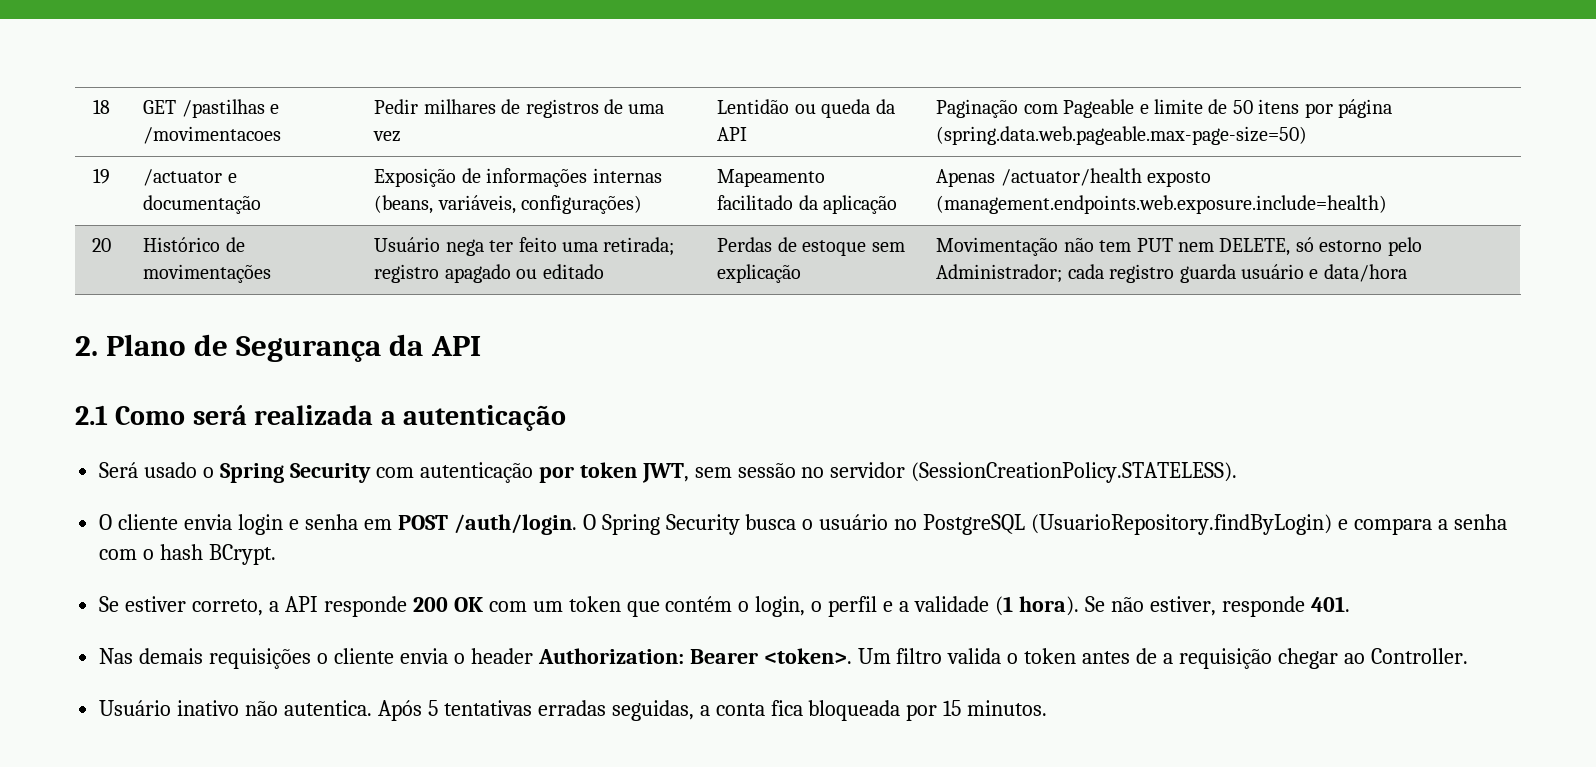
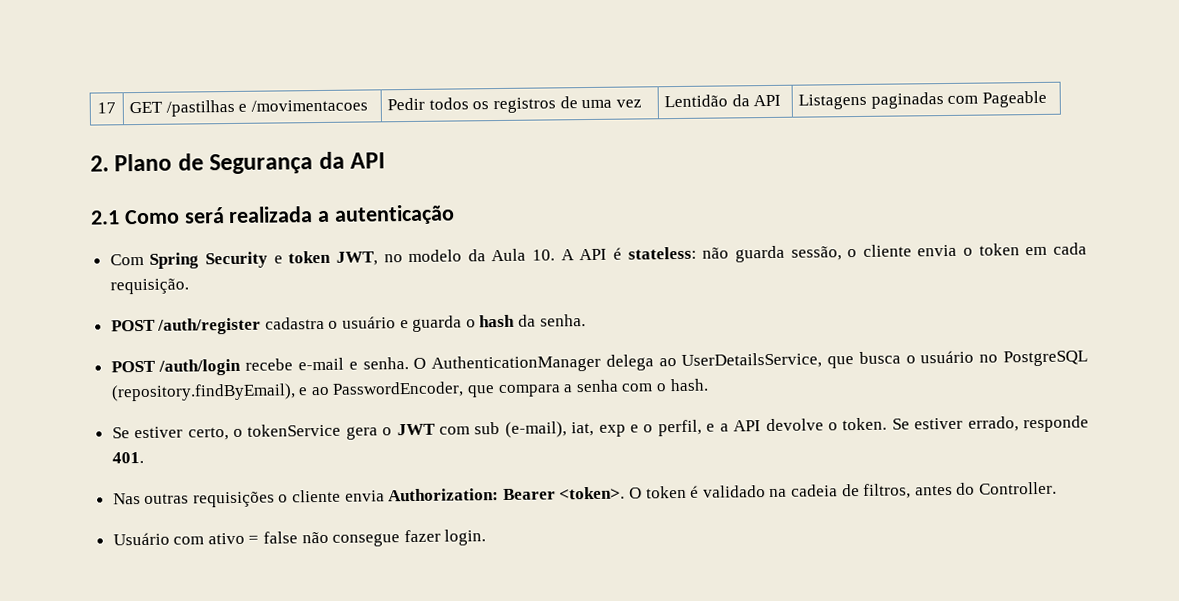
[93,99,110,114] 18 -> [97,102,116,114] 17
[423,99,521,114] milhares de -> [428,97,490,110] todos os
[794,99,871,118] ou queda -> (729, 101) none
[936,99,1019,118] Paginação -> [798,92,944,110] Listagens paginadas
[1139,99,1392,118] [936,126,1308,145] [93,168,110,184] [143,169,237,186] [143,195,262,214] [374,168,662,187] [374,195,643,214] [717,169,826,187] [717,195,898,214] [936,168,1212,187] [936,195,1388,214] [92,238,111,252] [143,237,245,252] [143,264,272,283] [374,237,675,256] [374,264,604,283] [717,237,905,256] [717,264,802,283] [936,237,1422,256] [936,264,1407,283] e limite de 50 itens por página (spring.data.web.pageable.max-page-size=50) // 19 | /actuator e documentação | Exposição de informações internas (beans, variáveis, configurações) | Mapeamento facilitado da aplicação | Apenas /actuator/health exposto (management.endpoints.web.exposure.include=health) // 20 | Histórico de movimentações | Usuário nega ter feito uma retirada; registro apagado ou editado | Perdas de estoque sem explicação | Movimentação não tem PUT nem DELETE, só estorno pelo Administrador; cada registro guarda usuário e data/hora -> (1048, 99) none
[99,462,1238,483] [99,514,740,535] Será usado o Spring Security com autenticação por token JWT, sem sessão no servidor (SessionCreationPolicy.STATELESS). // O cliente envia login e senha em POST /auth/login. O Spring Security -> [109,242,1088,269] [109,278,189,295] [110,314,586,335] [110,352,855,376] Com Spring Security e token JWT, no modelo da Aula 10. A API é stateless: não guarda sessão, o cliente envia o token em cada requisição. // POST /auth/register cadastra o usuário e guarda o hash da senha. // POST /auth/login recebe e-mail e senha. O AuthenticationManager delega ao UserDetailsService, que
[1031,514,1349,535] (UsuarioRepository.findByLogin) e -> [110,381,496,402] (repository.findByEmail), e ao PasswordEncoder, que
[160,544,277,565] [99,596,1216,617] hash BCrypt. // Se estiver correto, a API responde 200 OK com um token que contém o login, o perfil e a validade (1 hora). Se não estiver, -> [669,378,709,392] [111,416,1019,441] hash. // Se estiver certo, o tokenService gera o JWT com sub (e-mail), iat, exp e o perfil, e a API devolve o token. Se estiver errado,
[139,648,204,664] demais -> [144,493,190,504] outras
[453,648,533,664] o header -> (385, 496) none
[857,648,1468,669] [99,700,1048,721] Um filtro valida o token antes de a requisição chegar ao Controller. // Usuário inativo não autentica. Após 5 tentativas erradas seguidas, a conta fica bloqueada por 15 minutos. -> [629,481,1057,499] [112,529,487,547] O token é validado na cadeia de filtros, antes do Controller. // Usuário com ativo = false não consegue fazer login.

